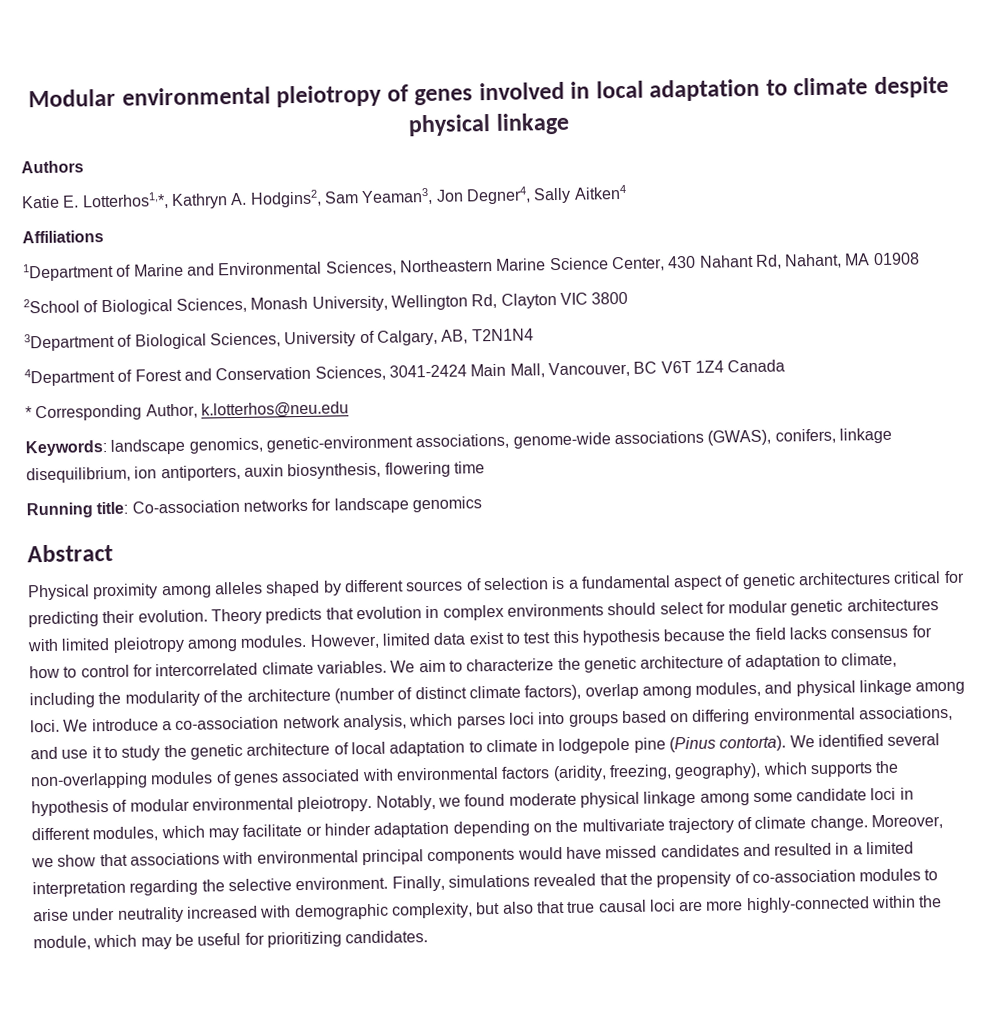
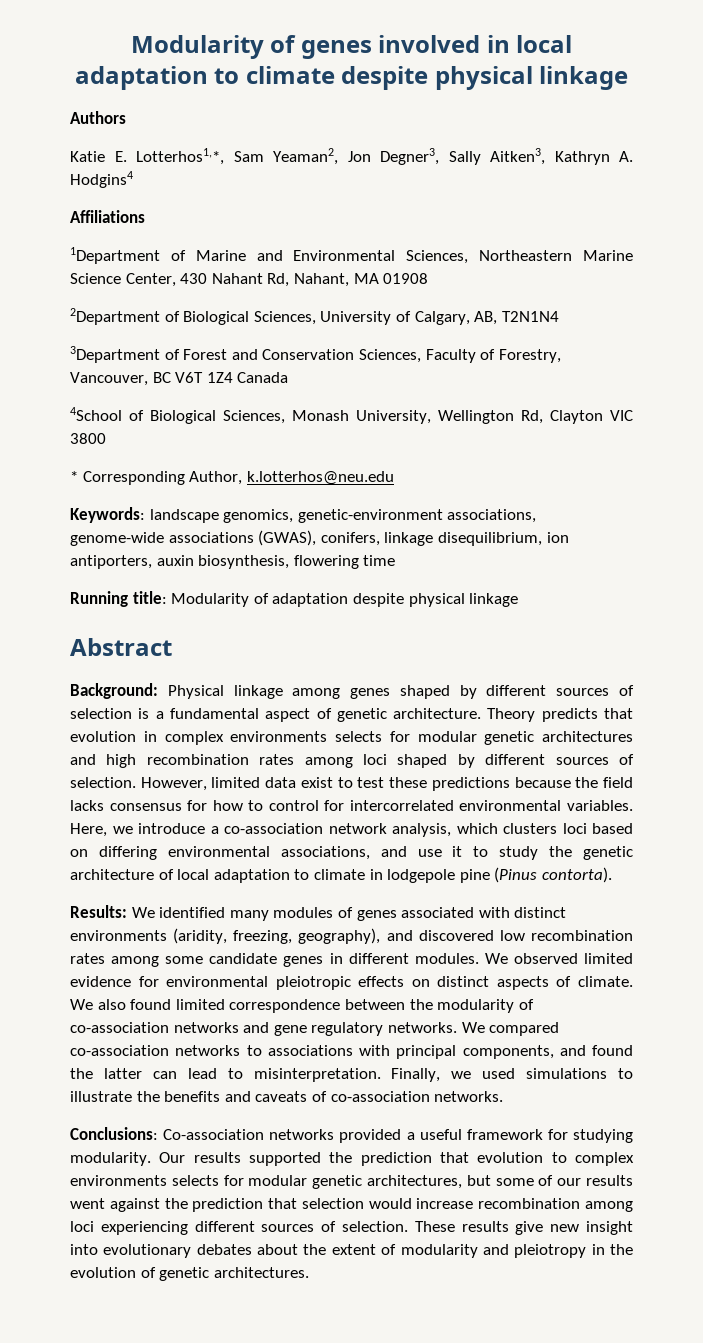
[28,84,383,108] Modular environmental pleiotropy -> [130,35,264,59] Modularity
[170,184,627,209] Kathryn A. Hodgins2, Sam Yeaman3, Jon Degner4, Sally Aitken4 -> [233,148,633,165] [70,171,133,188] Sam Yeaman2, Jon Degner3, Sally Aitken3, Kathryn A. Hodgins4
[23,298,80,314] 2School -> [70,308,559,325] [70,346,561,363] [70,372,289,386] [70,407,122,421] 2Department of Biological Sciences, University of Calgary, AB, T2N1N4 // 3Department of Forest and Conservation Sciences, Faculty of Forestry, Vancouver, BC V6T 1Z4 Canada // 4School
[24,328,534,352] [24,359,786,387] // 3Department of Biological Sciences, University of Calgary, AB, T2N1N4 // 4Department of Forest and Conservation Sciences, 3041-2424 Main Mall, Vancouver, BC V6T 1Z4 Canada -> (106, 438) none
[131,496,482,514] [27,543,113,563] [28,581,263,601] Co-association networks for landscape genomics // Abstract // Physical proximity among alleles -> [171,593,519,607] [70,638,172,656] [70,683,391,699] Modularity of adaptation despite physical linkage // Abstract // Background: Physical linkage among genes
[798,570,965,586] [28,609,208,628] architectures critical for predicting their evolution. -> [393,708,482,719] architecture.
[607,601,704,616] should select -> [335,731,382,742] selects
[27,634,308,653] with limited pleiotropy among modules. -> [70,754,634,768] [70,777,136,788] and high recombination rates among loci shaped by different sources of selection.
[552,629,661,646] this hypothesis -> [389,777,510,791] these predictions
[261,652,898,675] [29,679,966,709] [30,719,89,733] climate variables. We aim to characterize the genetic architecture of adaptation to climate, including the modularity of the architecture (number of distinct climate factors), overlap among modules, and physical linkage among loci. We -> [459,800,633,811] [70,823,133,837] environmental variables. Here, we
[456,711,619,729] parses loci into groups -> [503,823,587,834] clusters loci
(787, 743) none -> [70,905,127,918] // Results:
[887,733,941,746] [30,772,148,790] several non-overlapping -> [229,910,269,921] many
[395,766,551,781] environmental factors -> [514,907,567,918] [70,930,167,941] distinct environments
[762,760,900,778] [31,790,697,817] which supports the hypothesis of modular environmental pleiotropy. Notably, we found moderate physical linkage -> [386,930,634,941] [70,953,105,964] and discovered low recombination rates
[870,787,897,801] loci -> [283,956,324,967] genes
[92,814,944,842] [31,841,915,868] [32,868,939,898] [33,895,943,923] [33,930,429,951] modules, which may facilitate or hinder adaptation depending on the multivariate trajectory of climate change. Moreover, we show that associations with environmental principal components would have missed candidates and resulted in a limited interpretation regarding the selective environment. Finally, simulations revealed that the propensity of co-association modules to arise under neutrality increased with demographic complexity, but also that true causal loci are more highly-connected within the module, which may be useful for prioritizing candidates. -> [414,953,634,964] [70,976,633,990] [70,999,534,1013] [70,1022,560,1036] [70,1045,633,1059] [70,1068,633,1082] [70,1091,504,1102] [70,1127,633,1143] [70,1152,634,1166] [70,1175,634,1189] [70,1198,633,1212] [70,1221,634,1235] [70,1244,634,1258] [70,1267,309,1281] modules. We observed limited evidence for environmental pleiotropic effects on distinct aspects of climate. We also found limited correspondence between the modularity of co-association networks and gene regulatory networks. We compared co-association networks to associations with principal components, and found the latter can lead to misinterpretation. Finally, we used simulations to illustrate the benefits and caveats of co-association networks. // Conclusions: Co-association networks provided a useful framework for studying modularity. Our results supported the prediction that evolution to complex environments selects for modular genetic architectures, but some of our results went against the prediction that selection would increase recombination among loci experiencing different sources of selection. These results give new insight into evolutionary debates about the extent of modularity and pleiotropy in the evolution of genetic architectures.

